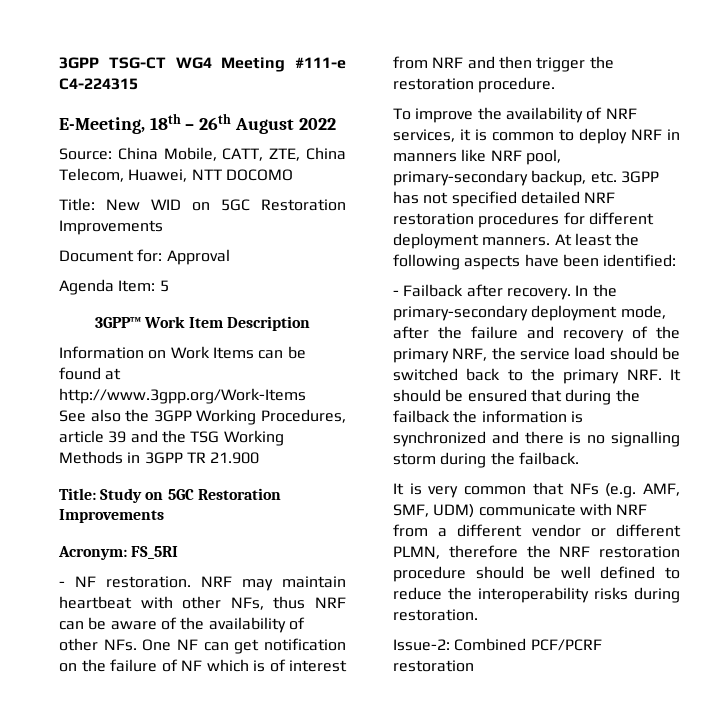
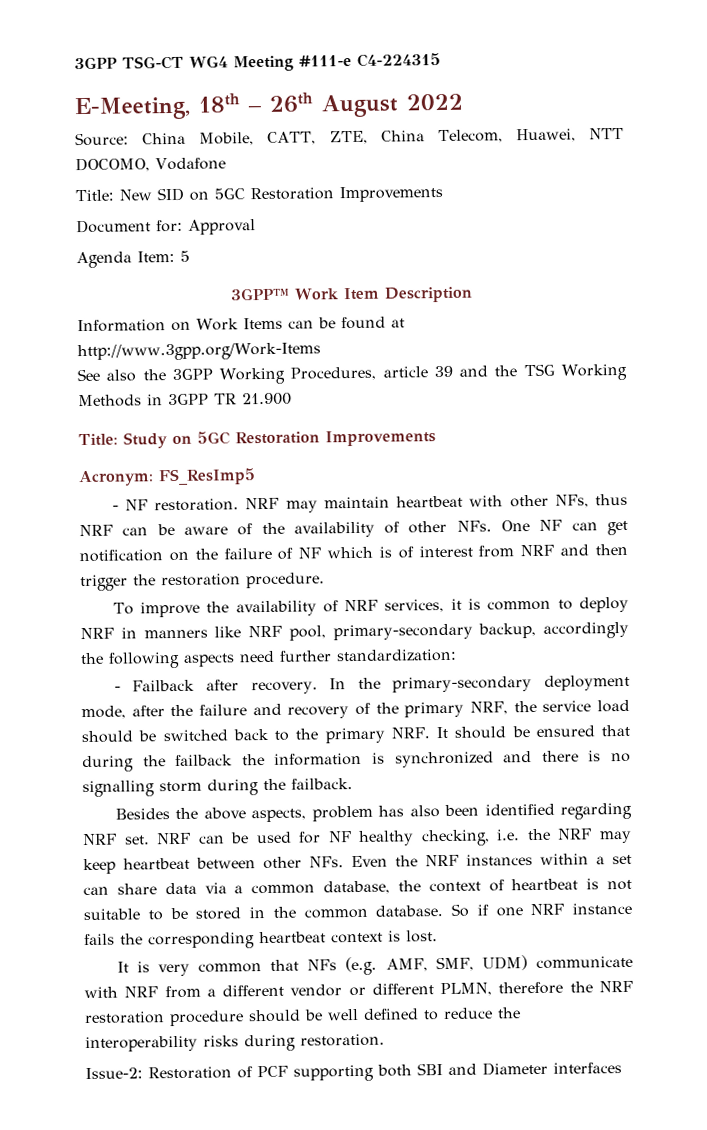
[225,169,293,181] DOCOMO -> [75,157,226,173] DOCOMO, Vodafone
[151,199,181,210] WID -> [157,187,184,202] SID
[131,546,179,559] FS_5RI -> [158,468,256,486] FS_ResImp5
[590,171,659,183] [393,191,616,207] [393,212,654,228] [393,233,640,249] [393,254,677,270] etc. 3GPP has not specified detailed NRF restoration procedures for different deployment manners. At least the following aspects have been identified: -> [543,621,629,639] [80,648,457,669] accordingly the following aspects need further standardization:
(579, 458) none -> [114,802,632,823] [82,828,633,847] [83,853,632,875] [83,878,632,896] [83,902,632,921] [84,930,438,950] // Besides the above aspects, problem has also been identified regarding NRF set. NRF can be used for NF healthy checking, i.e. the NRF may keep heartbeat between other NFs. Even the NRF instances within a set can share data via a common database, the context of heartbeat is not suitable to be stored in the common database. So if one NRF instance fails the corresponding heartbeat context is lost.
[454,638,602,651] [393,660,474,672] Combined PCF/PCRF restoration -> [148,1061,622,1082] Restoration of PCF supporting both SBI and Diameter interfaces

